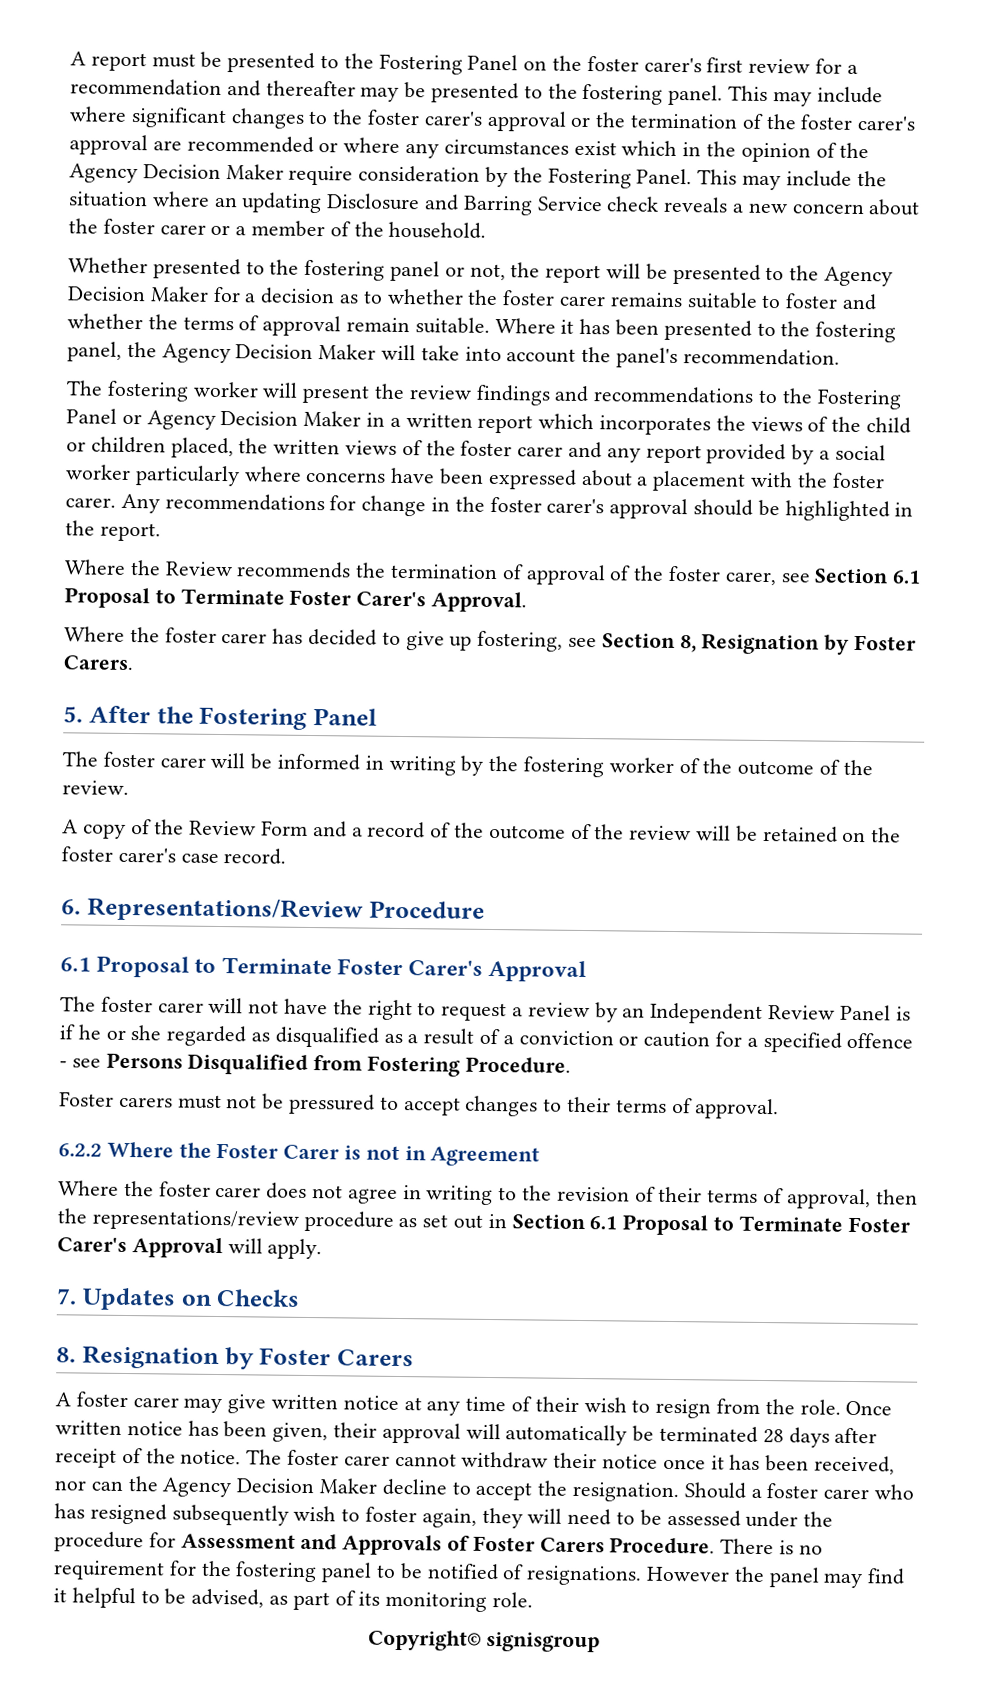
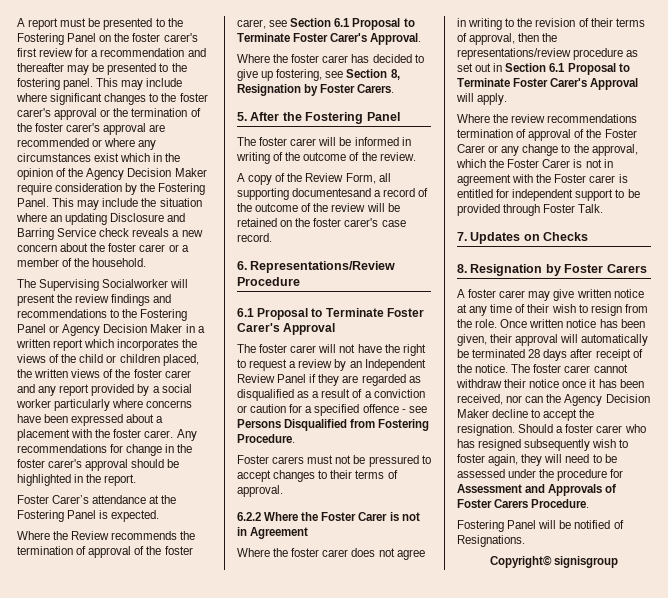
[68,257,894,287] [67,286,878,311] [67,313,897,343] [67,341,840,369] [66,380,259,402] // Whether presented to the fostering panel or not, the report will be presented to the Agency Decision Maker for a decision as to whether the foster carer remains suitable to foster and whether the terms of approval remain suitable. Where it has been presented to the fostering panel, the Agency Decision Maker will take into account the panel's recommendation. // The fostering worker -> [17,279,169,291] // The Supervising Socialworker
(161, 532) none -> [17,495,177,504] [17,510,160,522] // Foster Carer’s attendance at the Fostering Panel is expected.
[460,755,674,778] by the fostering worker -> (270, 158) none
[261,820,347,838] Form and -> [345,173,391,184] [237,188,372,200] Form, all supporting documentesand
[895,1006,911,1021] [59,1024,162,1041] is if he or she -> [309,374,359,386] if they are
(323, 1249) none -> [457,114,638,123] [457,129,637,141] [457,144,638,156] [456,159,613,168] [457,174,628,186] [457,189,640,201] [457,204,604,216] // Where the review recommendations termination of approval of the Foster Carer or any change to the approval, which the Foster Carer is not in agreement with the Foster carer is entitled for independent support to be provided through Foster Talk.
[720,1538,823,1555] [53,1560,906,1589] [53,1587,534,1612] There is no requirement for the fostering panel to be notified of resignations. However the panel may find it helpful to be advised, as part of its monitoring role. -> [457,520,624,532] [457,535,525,547] // Fostering Panel will be notified of Resignations.

